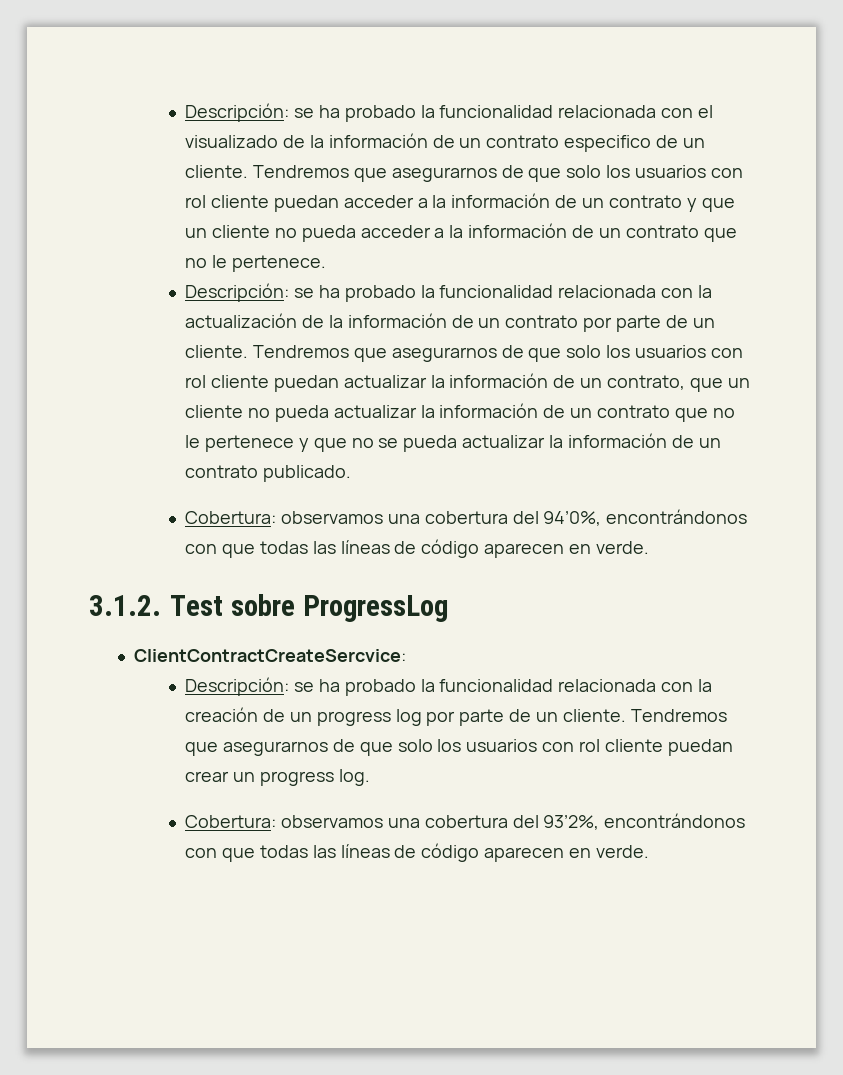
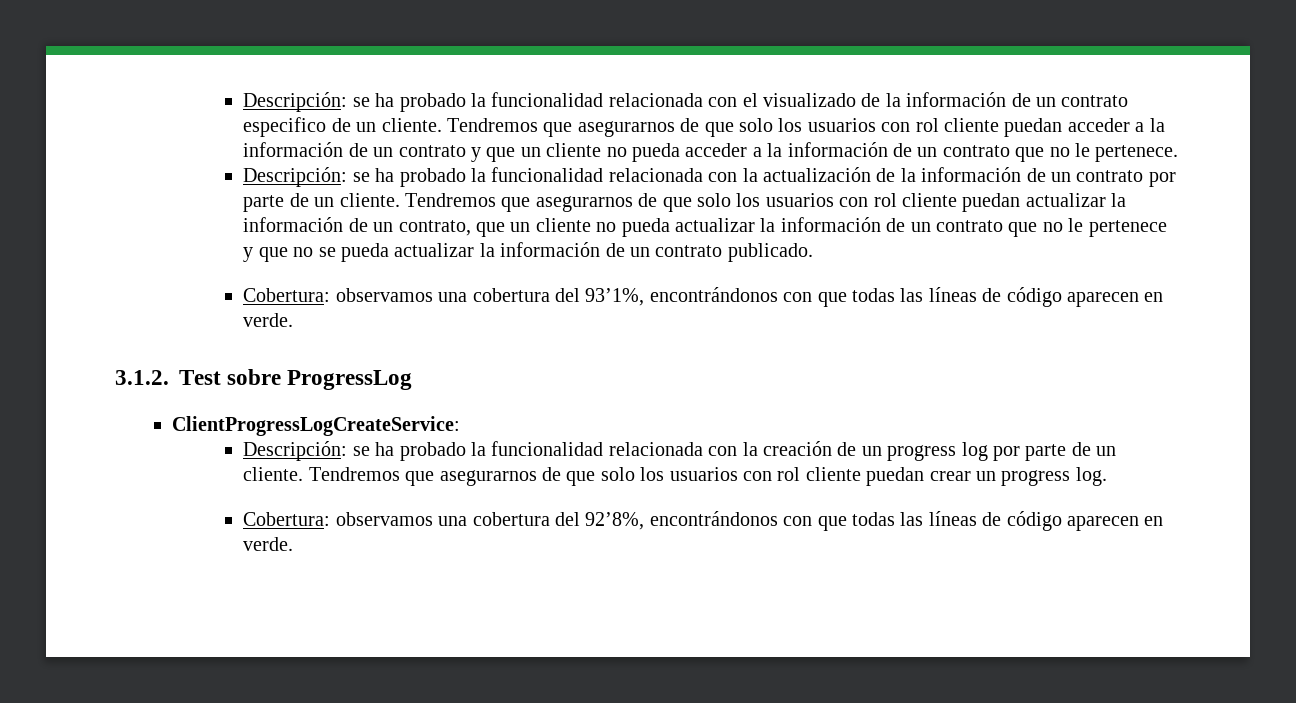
[543,511,602,526] 94’0%, -> [585,288,645,306] 93’1%,
[134,649,407,662] ClientContractCreateSercvice: -> [172,416,461,436] ClientProgressLogCreateService:
[543,815,600,830] 93’2%, -> [585,512,645,530] 92’8%,

